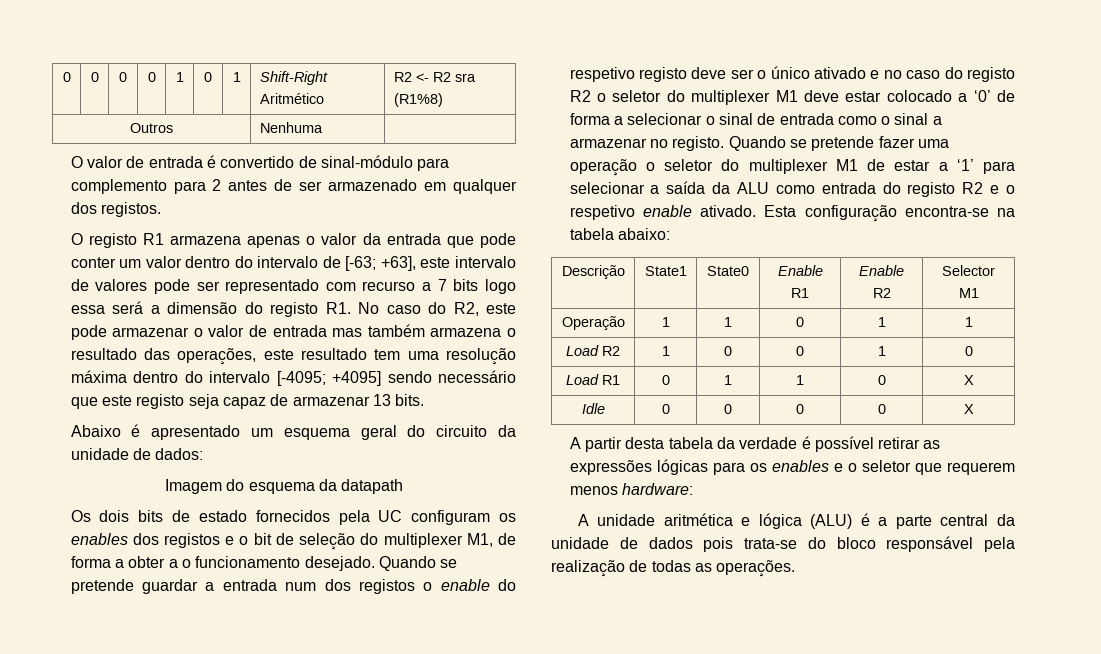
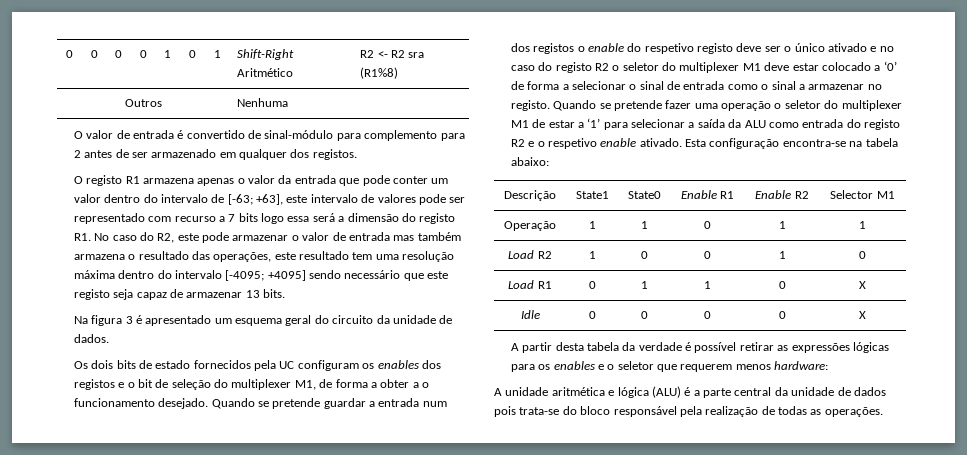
[70,425,121,437] Abaixo -> [73,315,133,326] Na figura 3
[155,448,204,460] [164,479,404,494] dados: // Imagem do esquema da datapath -> [73,334,109,343] dados.

